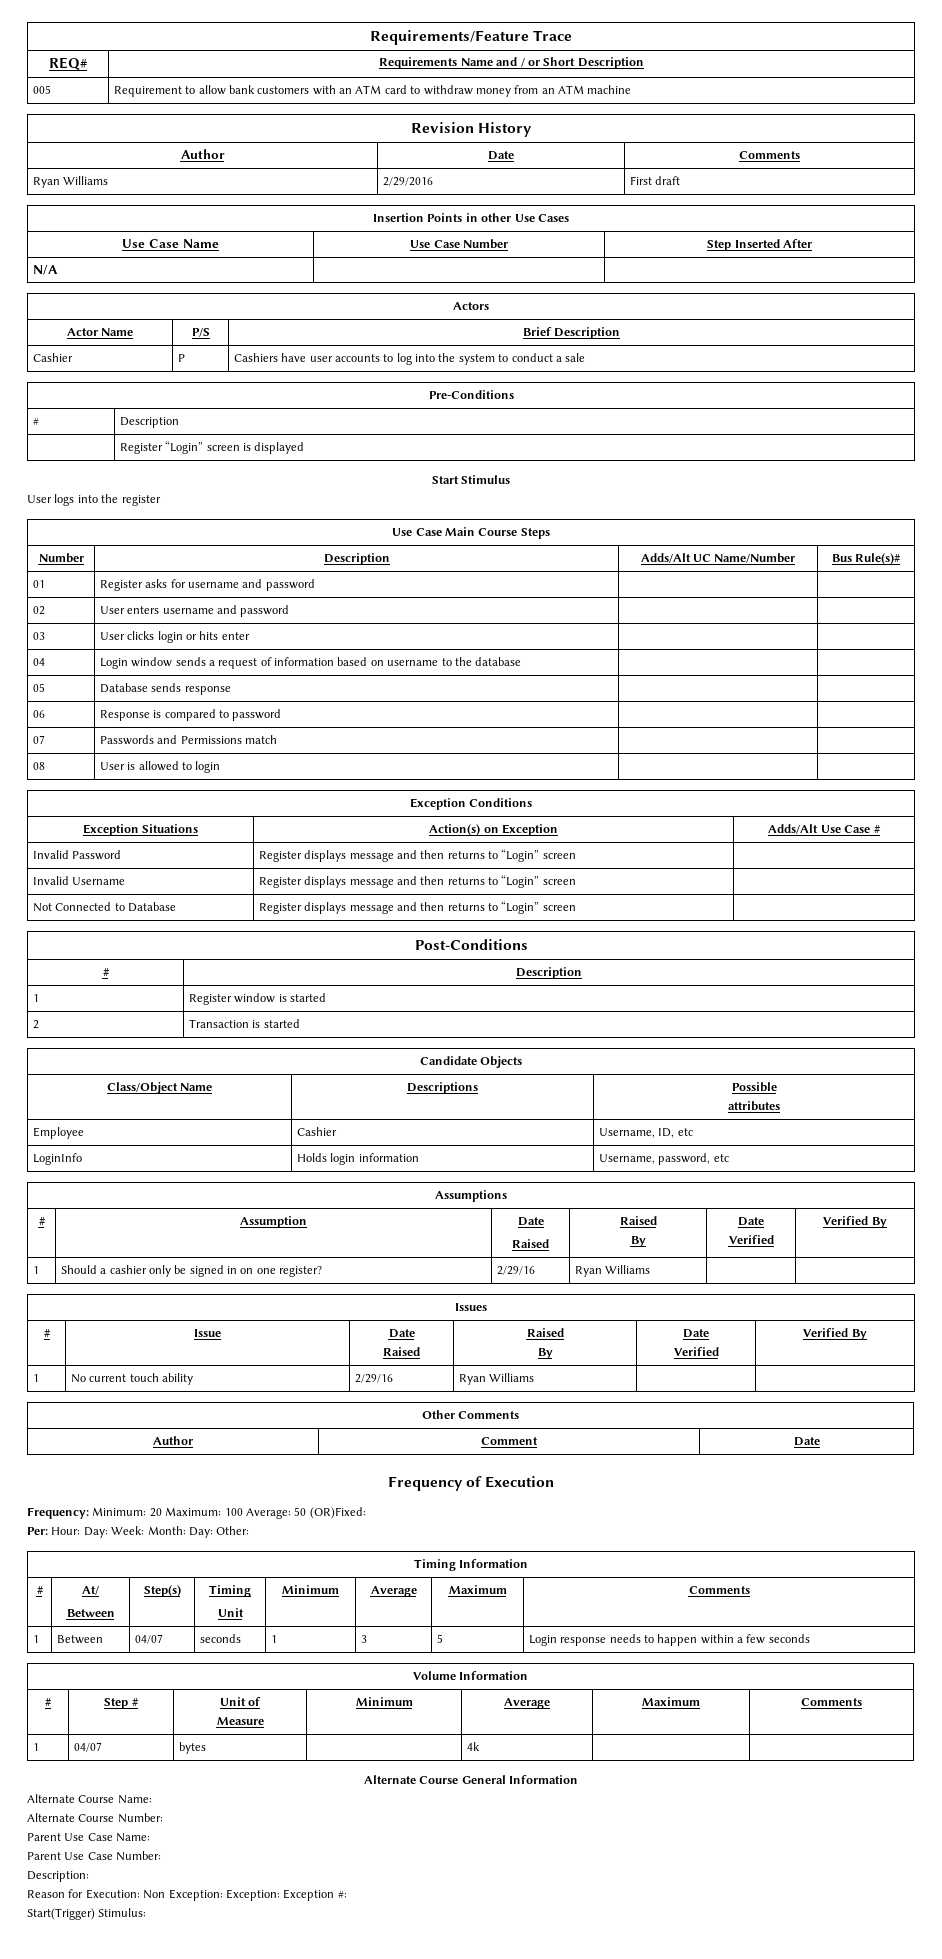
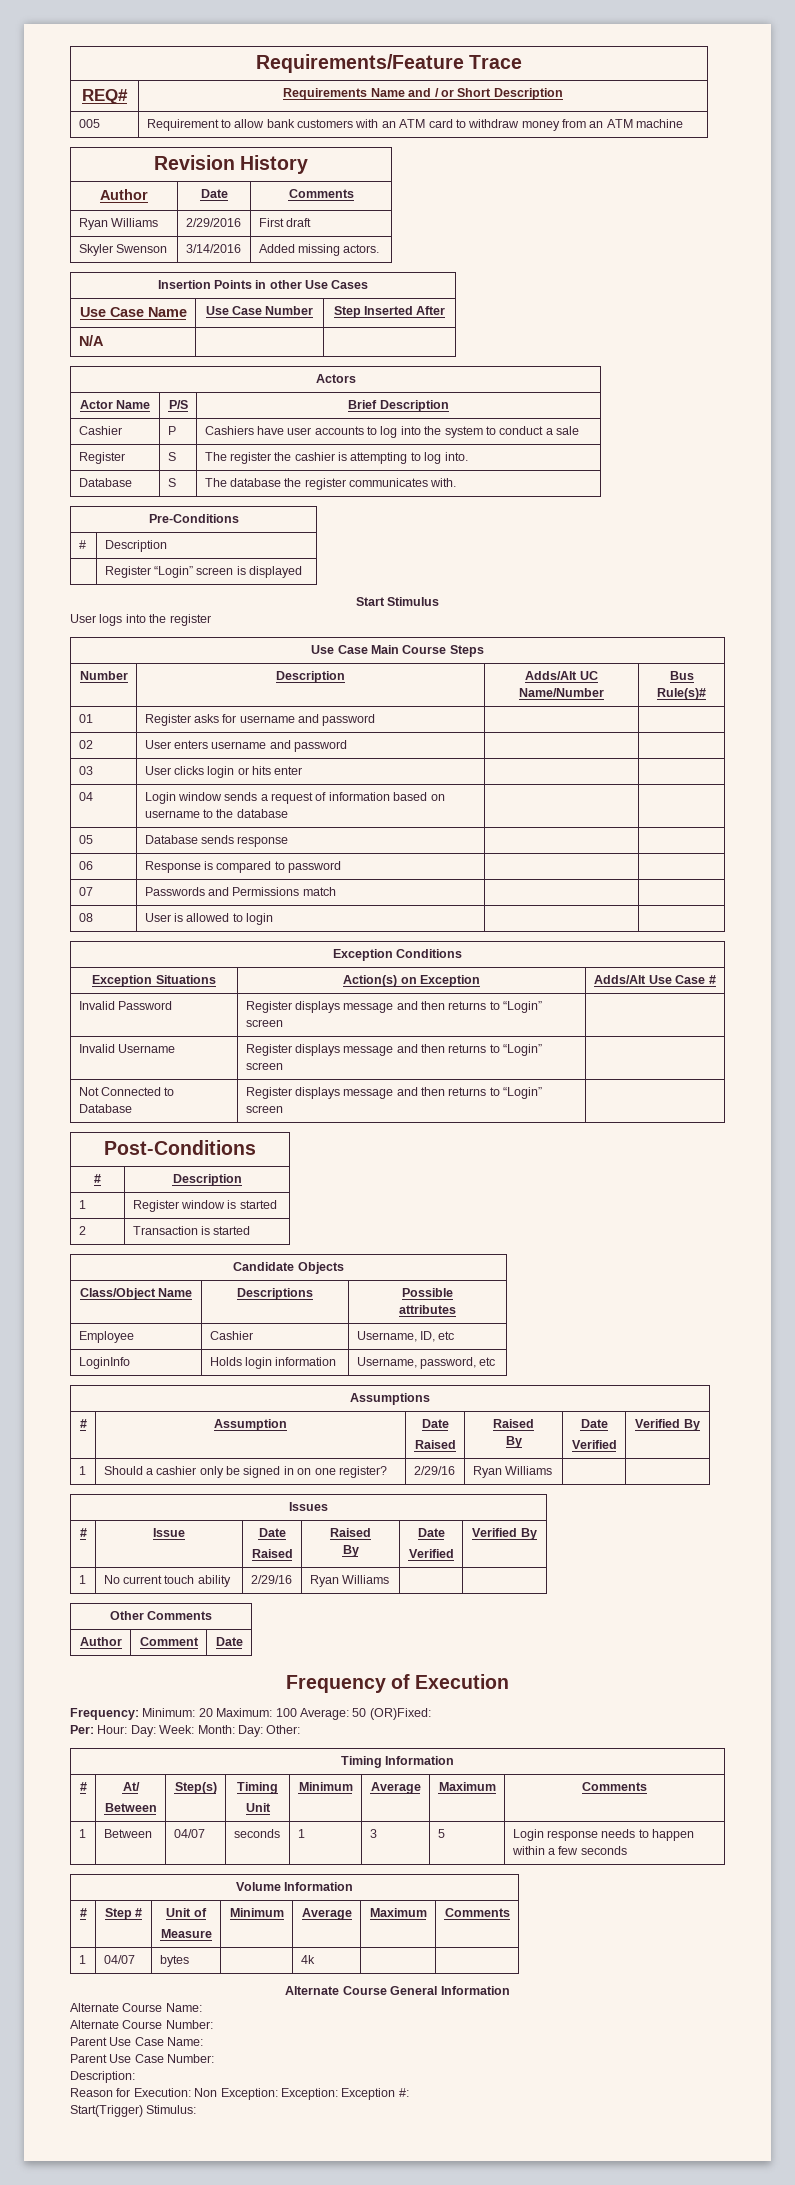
(681, 180) none -> [78,244,167,256] [185,244,241,253] [258,244,380,256] // Skyler Swenson | 3/14/2016 | Added missing actors.
(586, 357) none -> [78,452,125,464] [167,452,176,461] [204,452,468,464] [78,478,132,487] [167,478,176,487] [204,478,457,490] // Register | S | The register the cashier is attempting to log into. // Database | S | The database the register communicates with.

